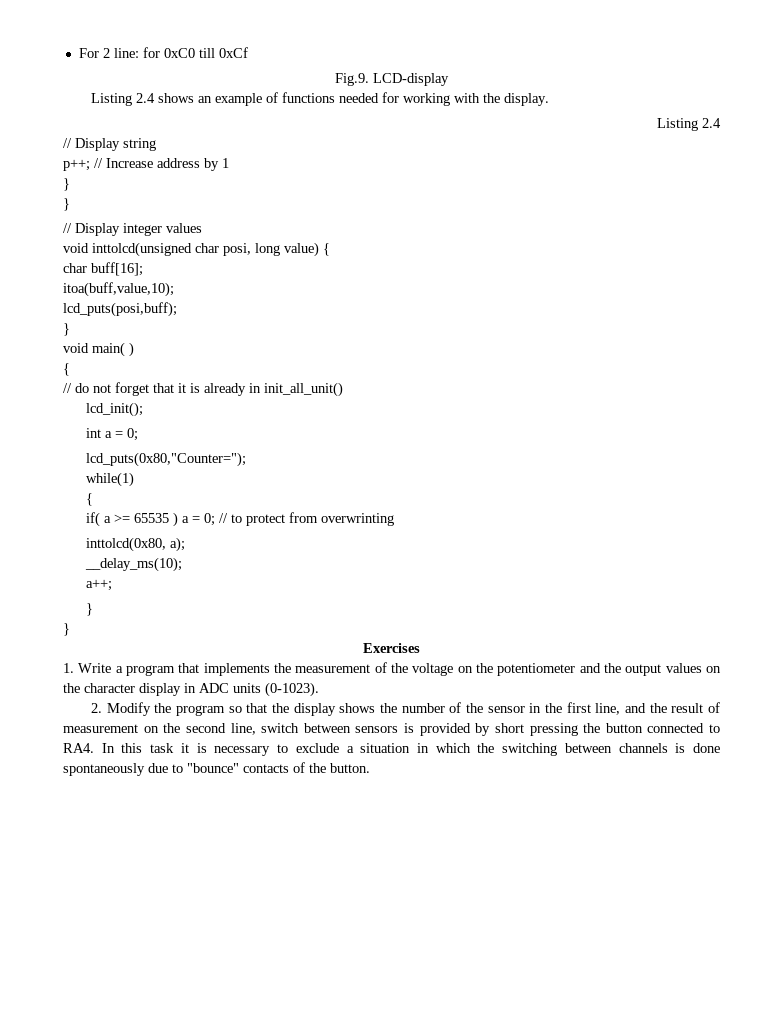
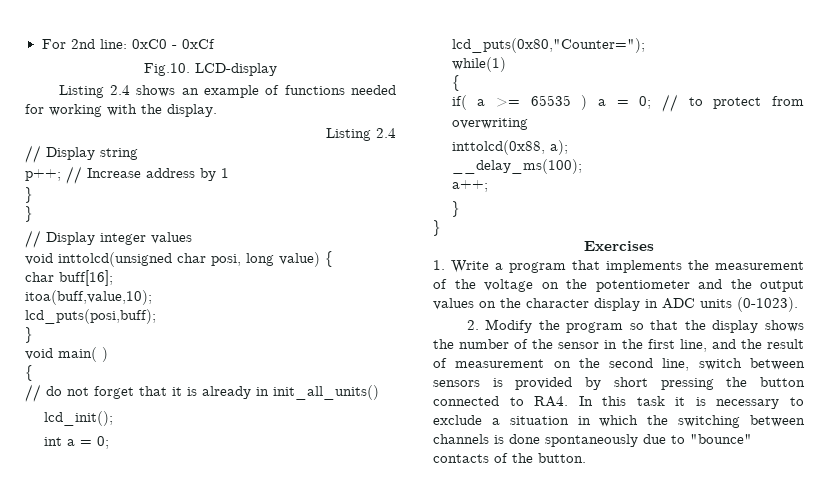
[102,47,215,58] 2 line: for 0xC0 till -> [70,39,177,49] 2nd line: 0xC0 -
[335,73,369,86] Fig.9. -> [144,63,190,76] Fig.10.
[264,382,343,397] init_all_unit() -> [273,385,379,400] init_all_units()
[320,513,394,526] [85,537,166,552] overwrinting // inttolcd(0x80, -> [451,118,528,130] [451,140,545,155] overwriting // inttolcd(0x88,
[84,557,182,572] __delay_ms(10); -> [451,159,582,174] __delay_ms(100);

